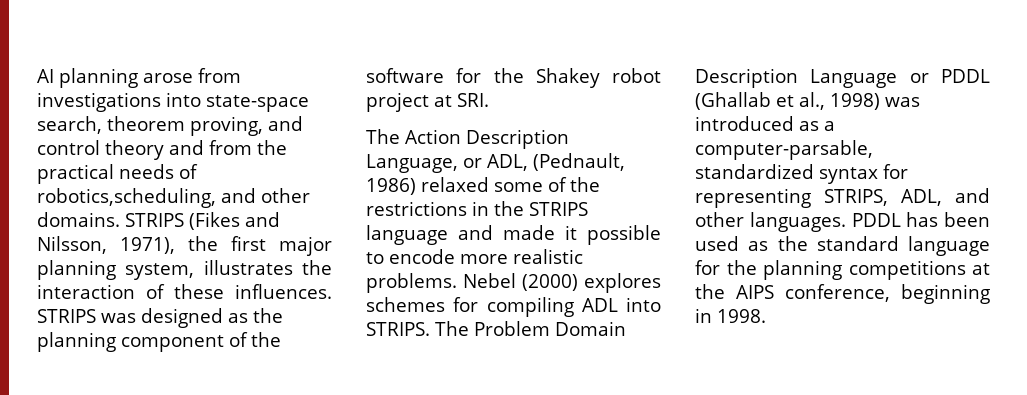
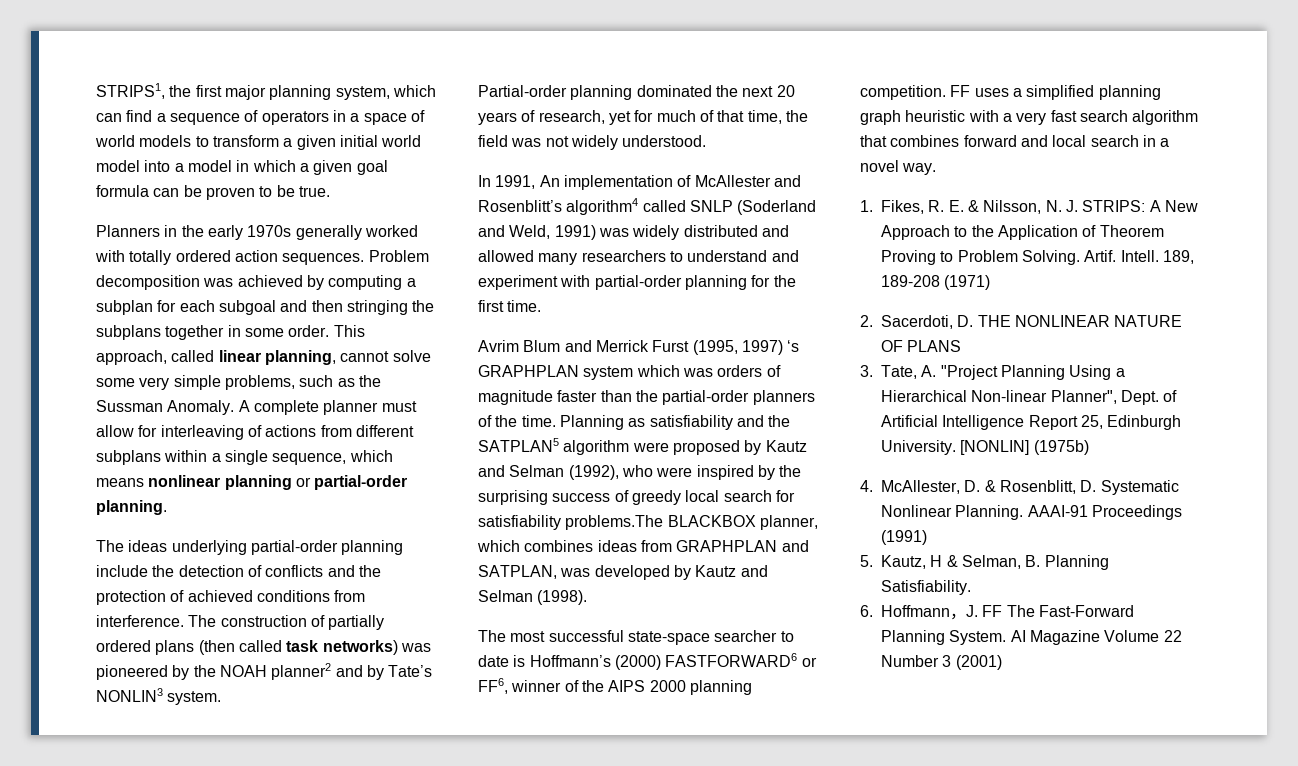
[37,68,241,88] [37,92,309,112] [37,116,303,136] [37,140,287,160] [37,164,198,184] [37,188,310,208] [37,212,280,230] [37,236,175,254] AI planning arose from investigations into state-space search, theorem proving, and control theory and from the practical needs of robotics,scheduling, and other domains. STRIPS (Fikes and Nilsson, 1971), -> [96,83,165,99] STRIPS1,
[203,260,332,275] [37,284,332,299] [37,308,283,328] [37,332,281,352] [366,68,661,88] [366,92,489,112] [366,129,569,149] [366,153,625,173] [366,177,600,195] [366,201,588,216] [366,225,661,245] [366,249,583,264] [366,273,661,293] [366,297,661,317] [366,321,626,336] [695,68,990,88] [695,92,920,110] [695,116,835,131] [695,140,873,160] [695,164,908,184] [695,188,990,208] [695,212,990,232] [695,236,990,256] [695,260,990,280] [695,284,990,304] [695,308,766,323] illustrates the interaction of these influences. STRIPS was designed as the planning component of the software for the Shakey robot project at SRI. // The Action Description Language, or ADL, (Pednault, 1986) relaxed some of the restrictions in the STRIPS language and made it possible to encode more realistic problems. Nebel (2000) explores schemes for compiling ADL into STRIPS. The Problem Domain Description Language or PDDL (Ghallab et al., 1998) was introduced as a computer-parsable, standardized syntax for representing STRIPS, ADL, and other languages. PDDL has been used as the standard language for the planning competitions at the AIPS conference, beginning in 1998. -> [392,85,436,97] [96,110,425,125] [95,135,422,150] [96,160,388,175] [96,185,330,200] [96,225,418,240] [95,250,429,265] [96,275,416,290] [96,300,435,315] [96,325,365,340] [96,350,431,365] [96,375,381,390] [96,400,417,415] [96,425,414,440] [96,450,393,465] [96,475,408,490] [96,500,167,515] [96,540,404,555] [96,565,381,577] [96,590,366,605] [96,615,385,630] [96,640,431,655] [96,663,433,680] [96,688,222,705] [478,85,795,100] [478,110,808,125] [478,135,707,150] [478,175,801,190] [478,198,817,215] [478,225,789,240] [478,250,799,265] [478,275,796,290] [478,300,542,312] [478,340,800,355] [478,365,781,380] [478,390,815,405] [478,415,791,430] [478,438,807,455] [478,465,802,480] [478,490,795,505] [478,515,818,530] [477,540,809,552] [478,565,768,580] [478,590,588,605] [478,630,794,645] [478,653,817,670] [478,678,752,695] [860,85,1161,100] [860,110,1199,125] [860,135,1170,147] [860,160,937,175] [860,200,1198,214] [881,225,1164,240] [881,250,1194,265] [881,275,991,290] [860,315,1183,329] [881,340,962,352] [860,365,1125,380] [881,390,1178,405] [881,415,1182,430] [881,440,1089,455] [860,480,1179,495] [881,505,1182,520] [881,530,927,545] [860,555,1109,570] [881,580,971,595] [860,605,1134,620] [881,630,1182,645] [881,655,1002,670] which can find a sequence of operators in a space of world models to transform a given initial world model into a model in which a given goal formula can be proven to be true. // Planners in the early 1970s generally worked with totally ordered action sequences. Problem decomposition was achieved by computing a subplan for each subgoal and then stringing the subplans together in some order. This approach, called linear planning, cannot solve some very simple problems, such as the Sussman Anomaly. A complete planner must allow for interleaving of actions from different subplans within a single sequence, which means nonlinear planning or partial-order planning. // The ideas underlying partial-order planning include the detection of conflicts and the protection of achieved conditions from interference. The construction of partially ordered plans (then called task networks) was pioneered by the NOAH planner2 and by Tate’s NONLIN3 system. // Partial-order planning dominated the next 20 years of research, yet for much of that time, the field was not widely understood. // In 1991, An implementation of McAllester and Rosenblitt’s algorithm4 called SNLP (Soderland and Weld, 1991) was widely distributed and allowed many researchers to understand and experiment with partial-order planning for the first time. // Avrim Blum and Merrick Furst (1995, 1997) ‘s GRAPHPLAN system which was orders of magnitude faster than the partial-order planners of the time. Planning as satisfiability and the SATPLAN5 algorithm were proposed by Kautz and Selman (1992), who were inspired by the surprising success of greedy local search for satisfiability problems.The BLACKBOX planner, which combines ideas from GRAPHPLAN and SATPLAN, was developed by Kautz and Selman (1998). // The most successful state-space searcher to date is Hoffmann’s (2000) FASTFORWARD6 or FF6, winner of the AIPS 2000 planning competition. FF uses a simplified planning graph heuristic with a very fast search algorithm that combines forward and local search in a novel way. // 1. Fikes, R. E. & Nilsson, N. J. STRIPS: A New Approach to the Application of Theorem Proving to Problem Solving. Artif. Intell. 189, 189-208 (1971) // 2. Sacerdoti, D. THE NONLINEAR NATURE OF PLANS // 3. Tate, A. "Project Planning Using a Hierarchical Non-linear Planner", Dept. of Artificial Intelligence Report 25, Edinburgh University. [NONLIN] (1975b) // 4. McAllester, D. & Rosenblitt, D. Systematic Nonlinear Planning. AAAI-91 Proceedings (1991) // 5. Kautz, H & Selman, B. Planning Satisfiability. // 6. Hoffmann，J. FF The Fast-Forward Planning System. AI Magazine Volume 22 Number 3 (2001)

